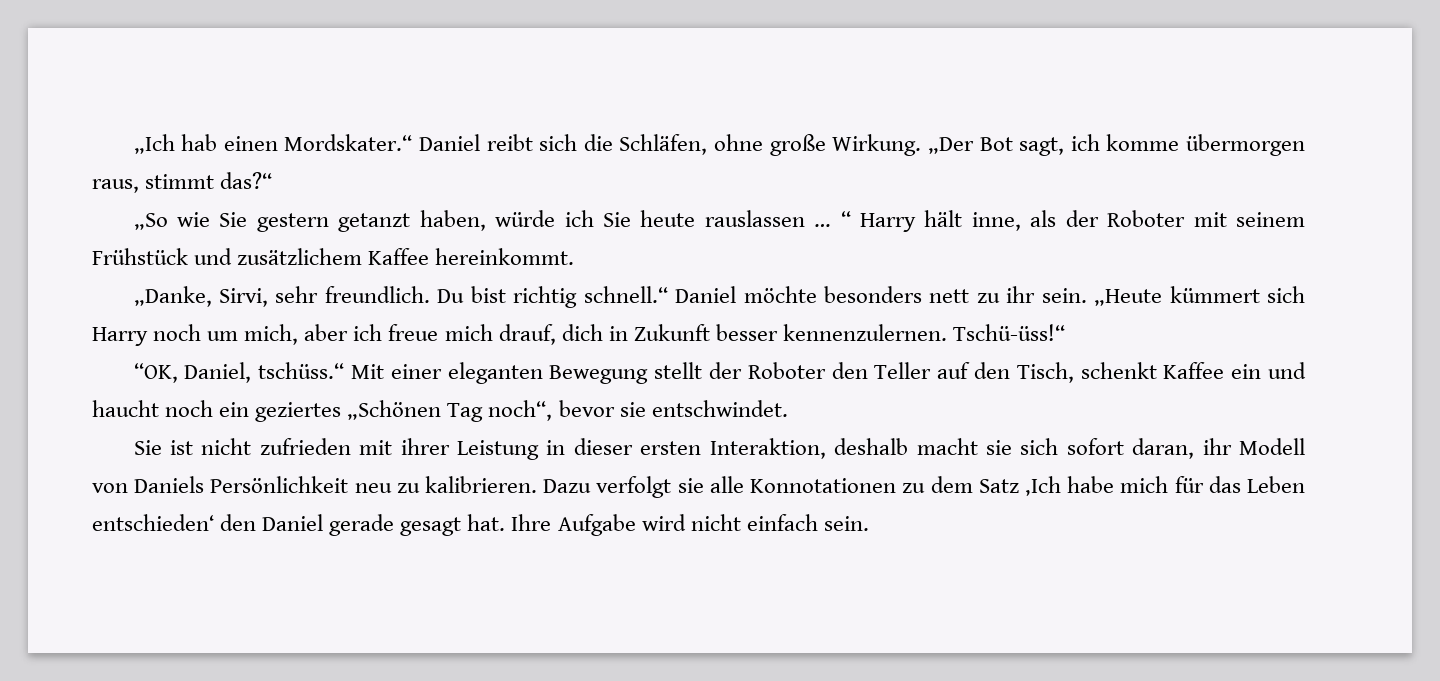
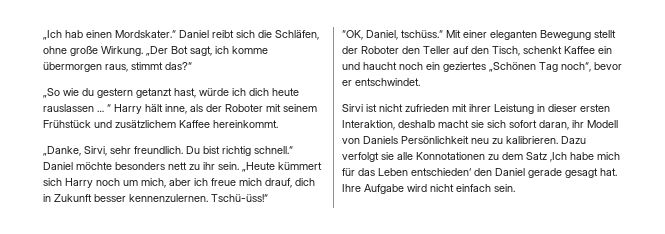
[219,212,248,227] Sie -> [82,88,94,96] du
[419,210,486,231] haben, -> [174,88,196,98] hast,
[602,212,631,227] Sie -> [249,88,269,96] dich
[619,402,646,417] sie -> [342,80,352,86] er
[133,440,162,455] Sie -> [342,104,363,112] Sirvi

